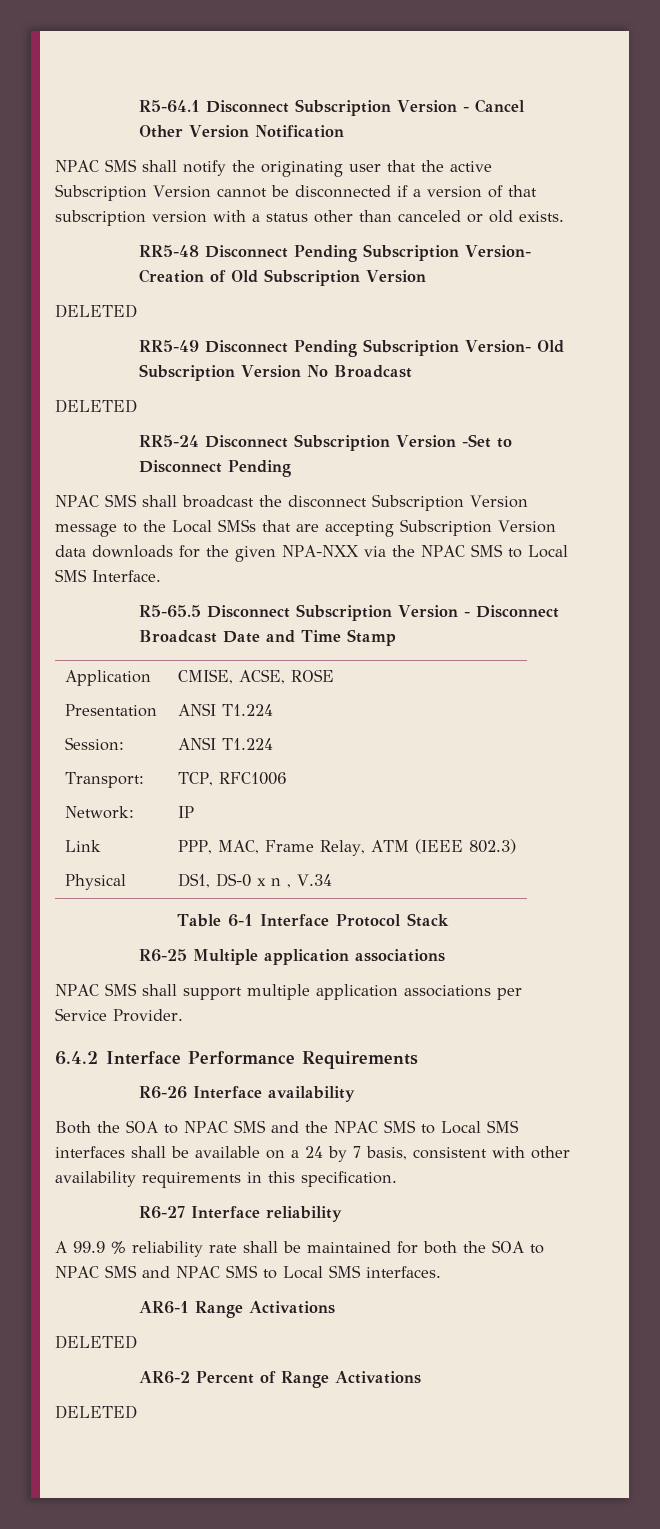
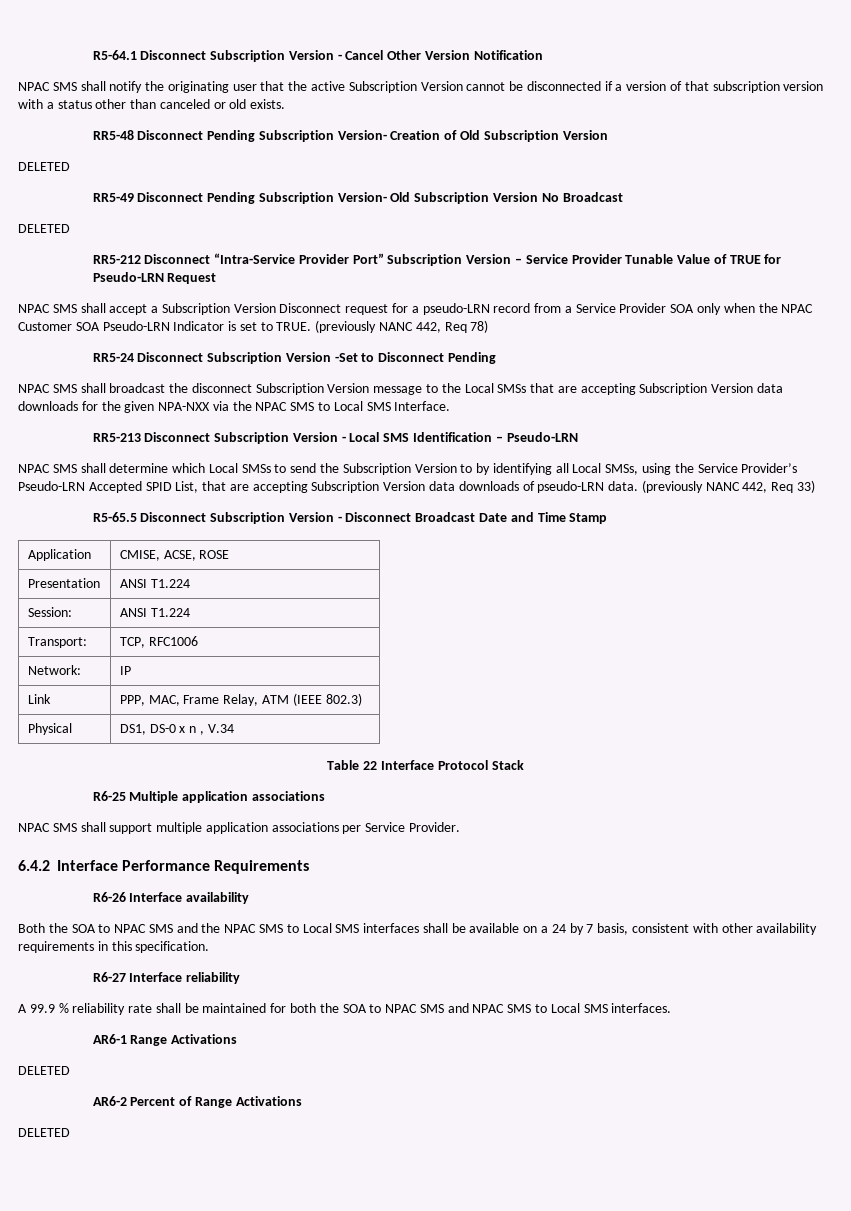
(137, 406) none -> [92,253,782,266] [92,272,217,284] [18,303,814,315] [18,320,489,333] // RR5-212 Disconnect “Intra-Service Provider Port” Subscription Version – Service Provider Tunable Value of TRUE for Pseudo-LRN Request // NPAC SMS shall accept a Subscription Version Disconnect request for a pseudo-LRN record from a Service Provider SOA only when the NPAC Customer SOA Pseudo-LRN Indicator is set to TRUE. (previously NANC 442, Req 78)
(161, 576) none -> [92,432,578,444] [18,463,798,475] [18,480,816,493] // RR5-213 Disconnect Subscription Version - Local SMS Identification – Pseudo-LRN // NPAC SMS shall determine which Local SMSs to send the Subscription Version to by identifying all Local SMSs, using the Service Provider’s Pseudo-LRN Accepted SPID List, that are accepting Subscription Version data downloads of pseudo-LRN data. (previously NANC 442, Req 33)
[227,914,253,927] 6-1 -> [363,761,378,770] 22

